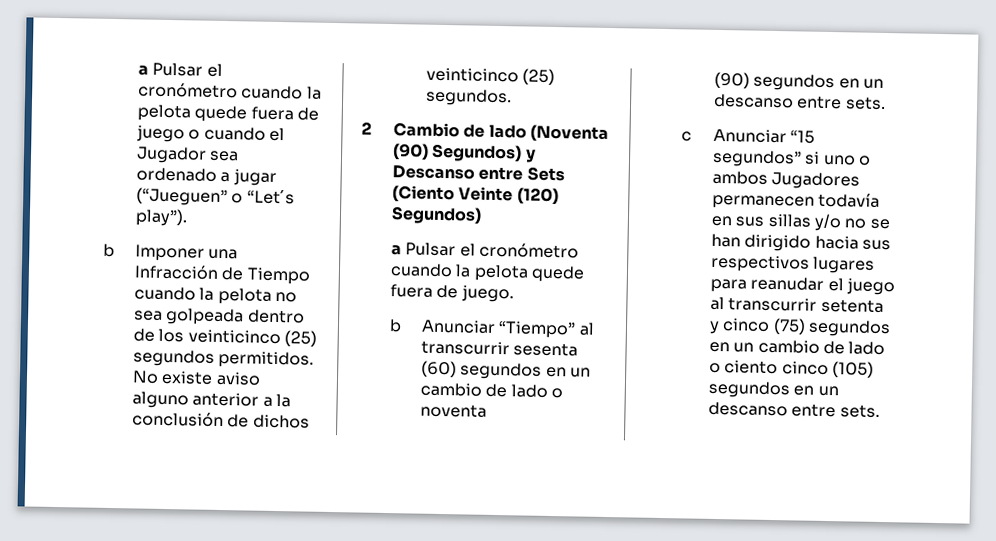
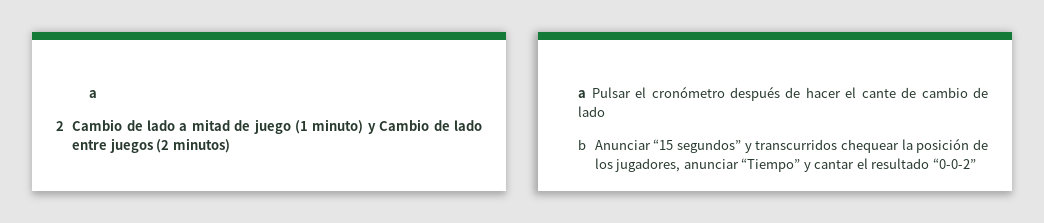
[137,62,223,77] [137,82,322,100] [136,104,319,123] [135,125,285,143] [135,146,240,164] [135,167,277,186] [135,187,295,207] [134,208,188,227] [102,243,239,262] [133,264,311,285] [133,286,297,305] [133,307,305,326] [132,328,317,347] [132,349,315,369] [131,370,261,386] [131,391,291,409] [131,411,310,429] [425,67,556,86] [424,88,512,107] [361,121,609,142] [392,143,536,163] [391,165,565,182] [391,185,559,205] [390,206,482,225] [390,242,579,259] [389,263,585,283] [389,284,514,303] [388,319,595,339] [420,340,579,357] [420,360,591,380] [419,382,563,399] [419,403,487,418] [713,71,884,92] [713,93,886,110] [680,128,816,144] [711,149,871,168] [711,170,861,190] [711,192,881,210] [710,213,890,232] [710,233,891,252] [710,254,876,274] [709,276,895,296] [709,296,884,314] [708,318,891,338] [708,339,886,356] [708,360,874,378] [707,380,839,399] [707,401,880,418] a Pulsar el cronómetro cuando la pelota quede fuera de juego o cuando el Jugador sea ordenado a jugar (“Jueguen” o “Let´s play”). // b Imponer una Infracción de Tiempo cuando la pelota no sea golpeada dentro de los veinticinco (25) segundos permitidos. No existe aviso alguno anterior a la conclusión de dichos veinticinco (25) segundos. // 2 Cambio de lado (Noventa (90) Segundos) y Descanso entre Sets (Ciento Veinte (120) Segundos) // a Pulsar el cronómetro cuando la pelota quede fuera de juego. // b Anunciar “Tiempo” al transcurrir sesenta (60) segundos en un cambio de lado o noventa // (90) segundos en un descanso entre sets. // c Anunciar “15 segundos” si uno o ambos Jugadores permanecen todavía en sus sillas y/o no se han dirigido hacia sus respectivos lugares para reanudar el juego al transcurrir setenta y cinco (75) segundos en un cambio de lado o ciento cinco (105) segundos en un descanso entre sets. -> [88,90,97,98] [56,119,482,134] [72,138,230,153] [578,86,988,101] [578,106,606,117] [578,138,988,153] [594,158,976,172] a // 2 Cambio de lado a mitad de juego (1 minuto) y Cambio de lado entre juegos (2 minutos) // a Pulsar el cronómetro después de hacer el cante de cambio de lado // b Anunciar “15 segundos” y transcurridos chequear la posición de los jugadores, anunciar “Tiempo” y cantar el resultado “0-0-2”

